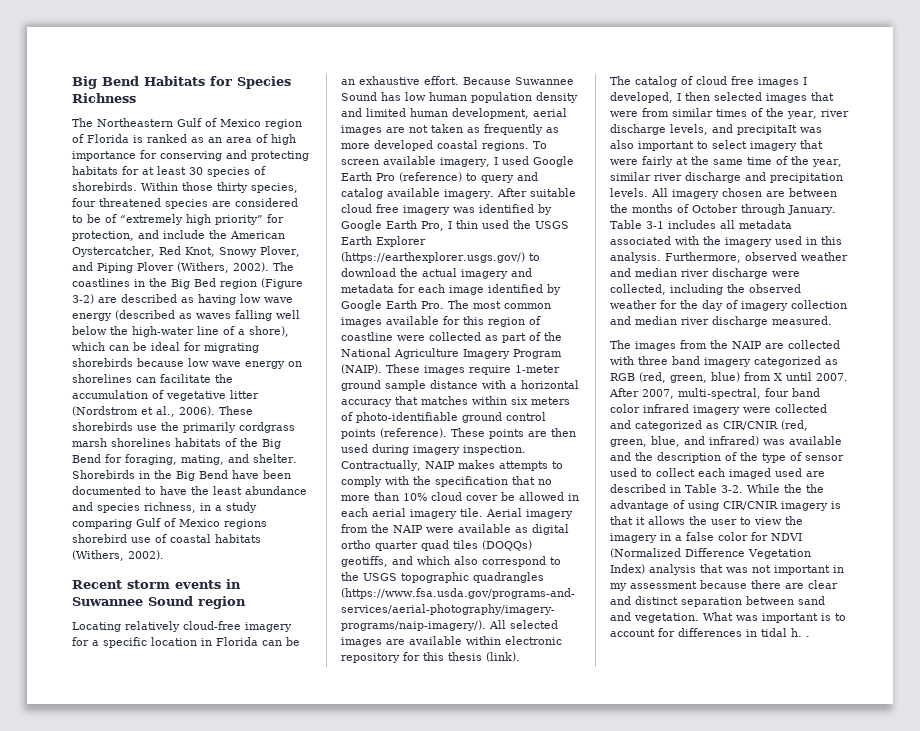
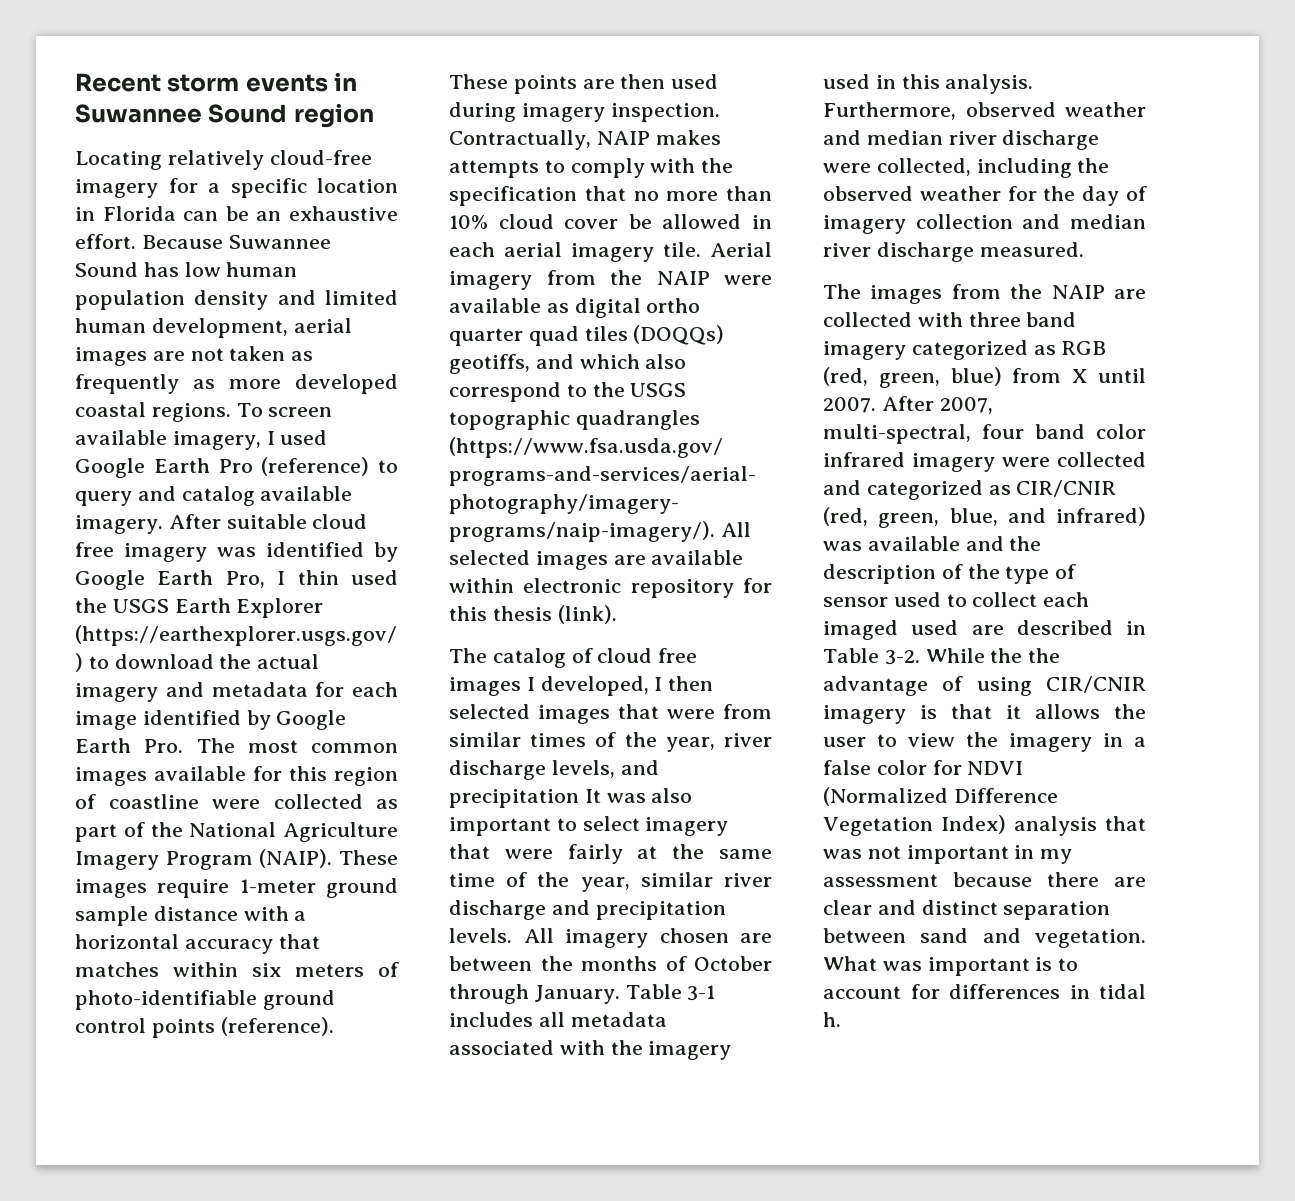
[72,76,291,89] [72,93,136,103] [72,118,302,129] [72,134,296,145] [72,150,309,161] [72,166,266,177] [72,182,298,193] [72,198,298,209] [72,214,284,225] [72,230,285,241] [72,246,300,257] [72,262,294,273] [72,278,303,289] [72,294,293,305] [72,310,300,321] [72,326,289,337] [72,342,259,353] [72,358,302,369] [72,374,233,383] [72,390,259,401] [72,406,253,417] [72,422,295,433] [72,438,281,449] [72,454,297,465] [72,470,291,481] [72,486,307,495] [72,502,257,513] [72,518,267,529] [72,534,261,543] [72,550,164,561] Big Bend Habitats for Species Richness // The Northeastern Gulf of Mexico region of Florida is ranked as an area of high importance for conserving and protecting habitats for at least 30 species of shorebirds. Within those thirty species, four threatened species are considered to be of “extremely high priority” for protection, and include the American Oystercatcher, Red Knot, Snowy Plover, and Piping Plover (Withers, 2002). The coastlines in the Big Bed region (Figure 3-2) are described as having low wave energy (described as waves falling well below the high-water line of a shore), which can be ideal for migrating shorebirds because low wave energy on shorelines can facilitate the accumulation of vegetative litter (Nordstrom et al., 2006). These shorebirds use the primarily cordgrass marsh shorelines habitats of the Big Bend for foraging, mating, and shelter. Shorebirds in the Big Bend have been documented to have the least abundance and species richness, in a study comparing Gulf of Mexico regions shorebird use of coastal habitats (Withers, 2002). // -> (75, 82) none
[737,125,797,135] precipitaIt -> [449,789,601,808] precipitation It
[806,636,810,637] . -> (841, 1019) none

